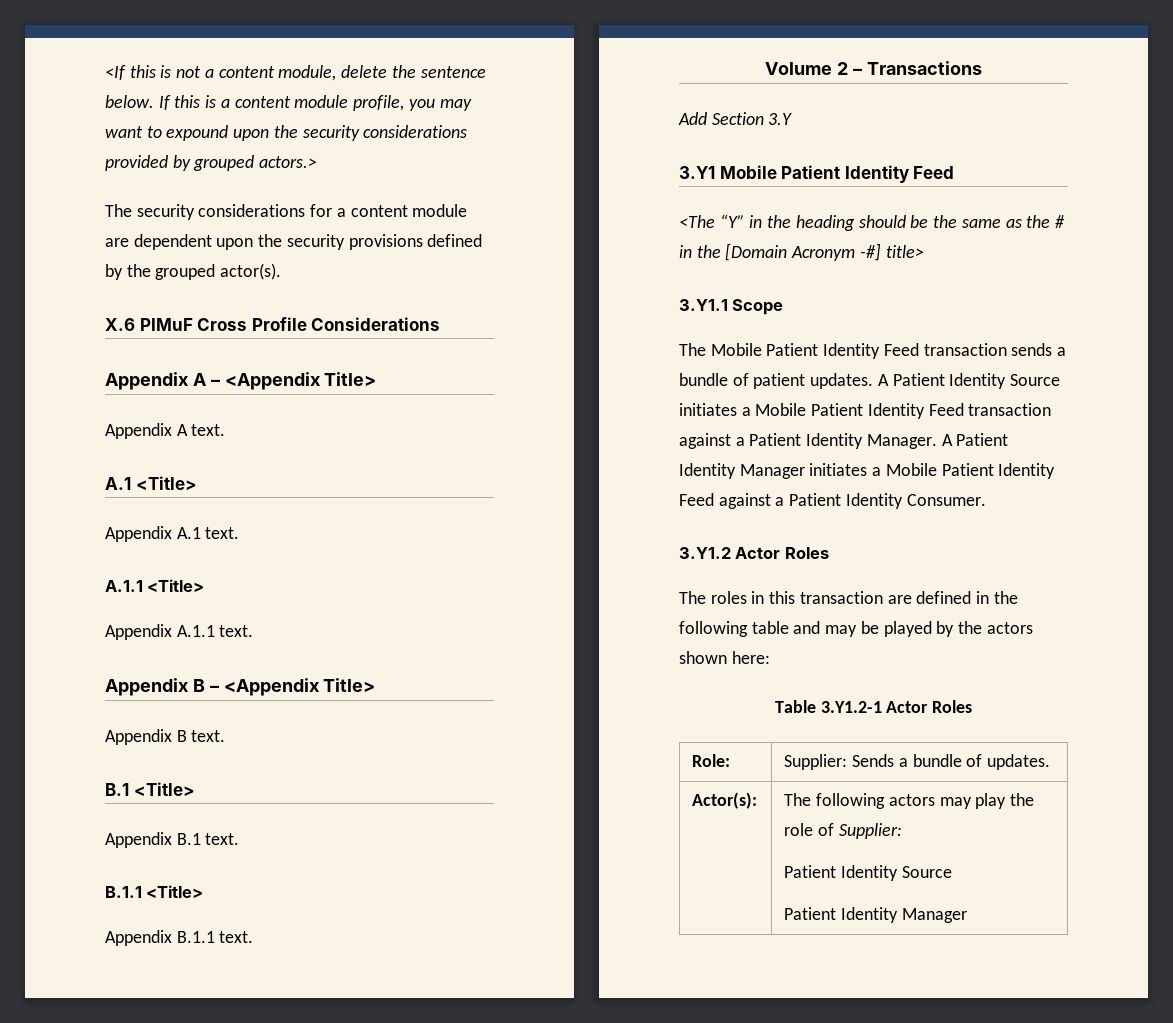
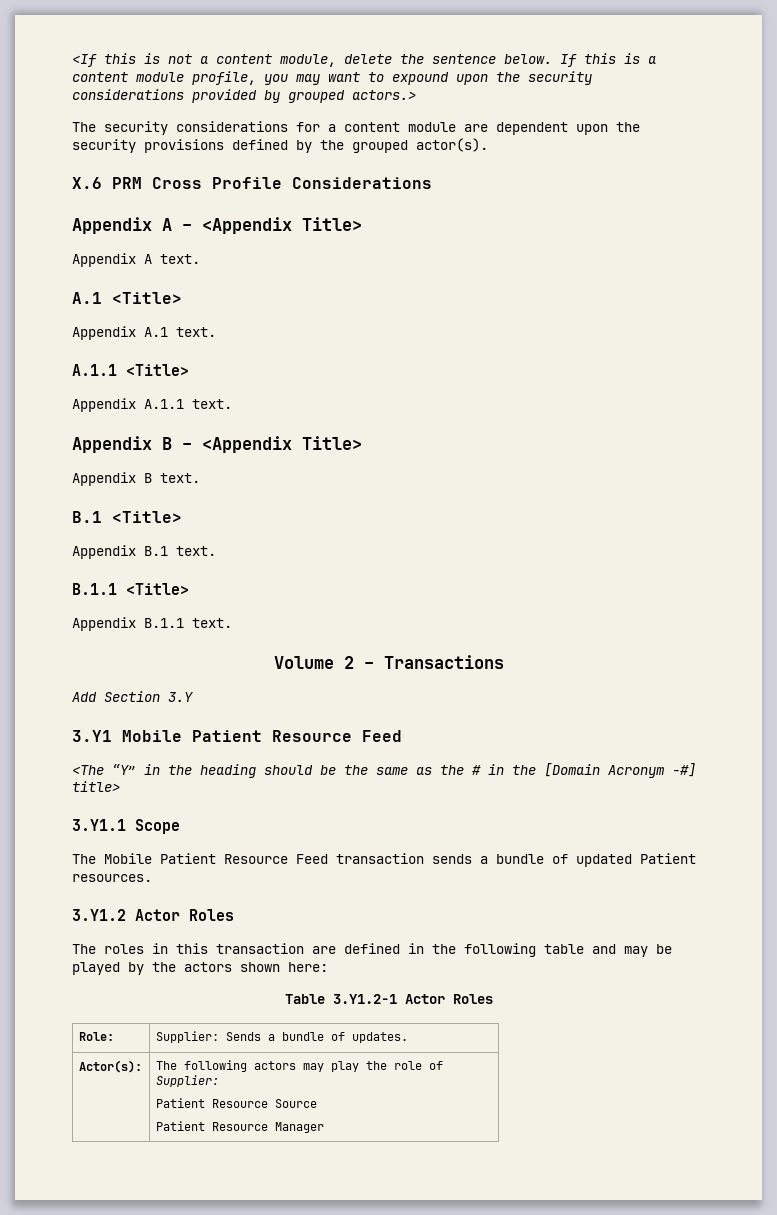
[139,318,193,331] PIMuF -> [112,177,142,189] PRM
[844,165,909,183] Identity -> [272,730,352,742] Resource
[823,343,881,359] Identity -> [224,854,288,864] Resource
[753,373,1061,389] [679,403,1052,419] [679,433,1009,449] [679,463,1056,479] [679,493,986,509] patient updates. A Patient Identity Source initiates a Mobile Patient Identity Feed transaction against a Patient Identity Manager. A Patient Identity Manager initiates a Mobile Patient Identity Feed against a Patient Identity Consumer. -> [576,853,696,867] [72,874,152,882] updated Patient resources.
[841,865,899,881] Identity -> [211,1099,268,1108] Resource
[841,907,899,923] Identity -> [211,1122,268,1131] Resource

